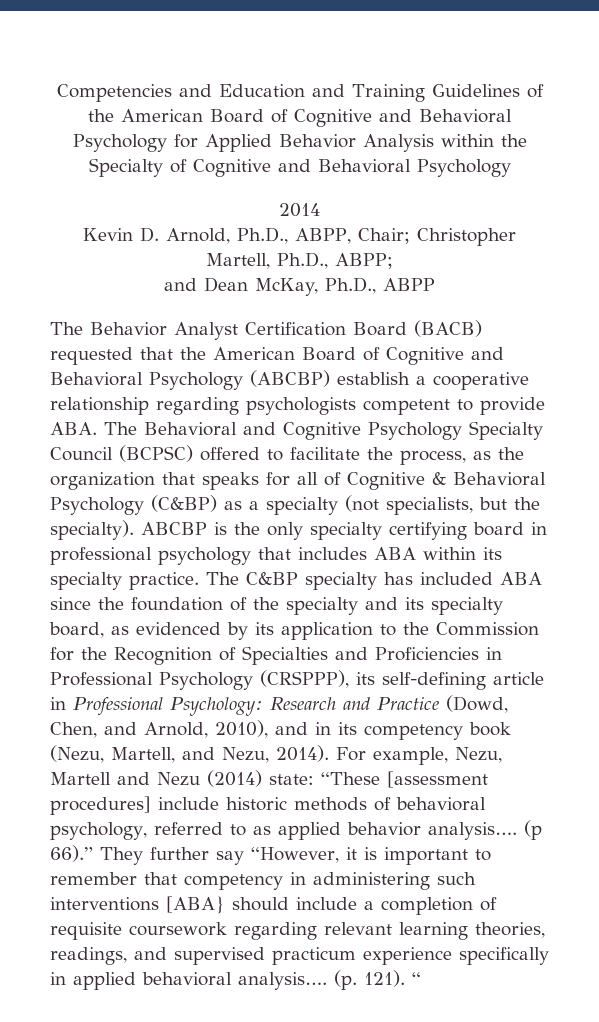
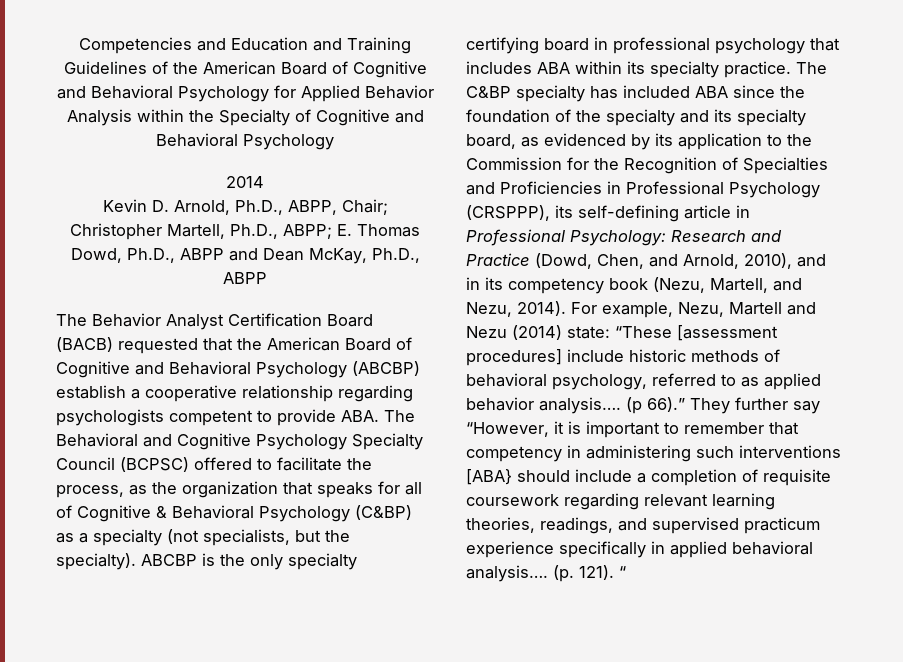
(393, 261) // -> [337,224,420,237] [70,248,224,263] E. Thomas Dowd, Ph.D., ABPP

